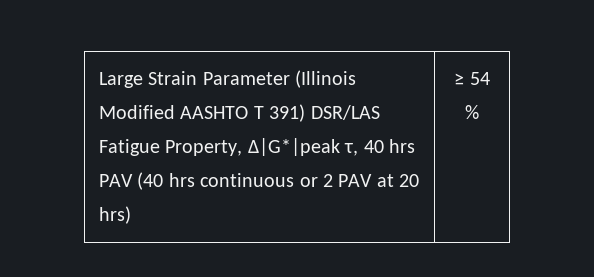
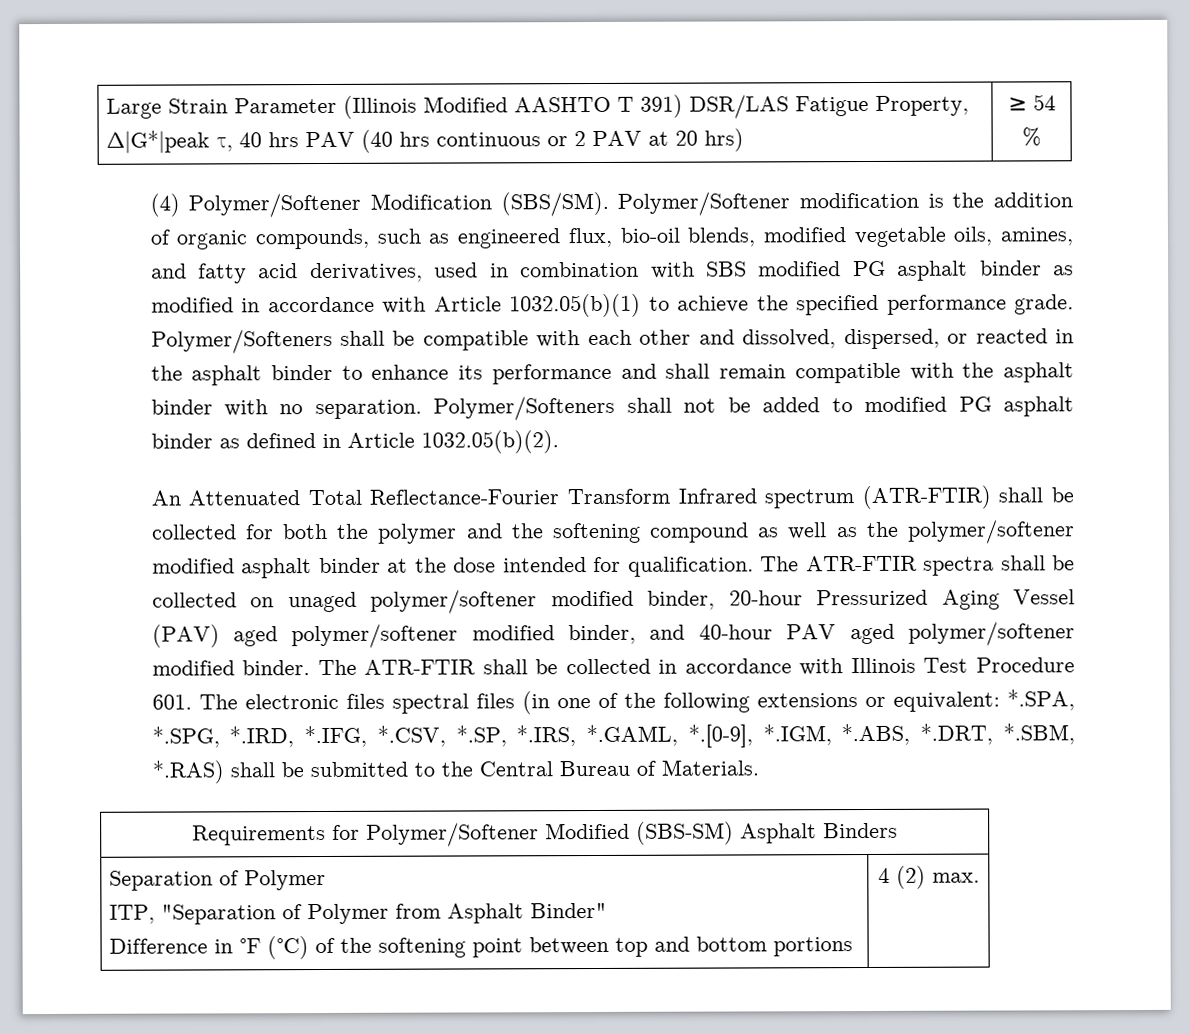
(479, 112) none -> [149,191,1074,218] [149,226,1074,250] [150,260,1075,284] [150,293,1074,318] [150,328,1074,354] [150,362,1074,386] [150,395,1074,421] [150,430,559,454] [150,485,1074,510] [151,519,1075,544] [151,555,1076,579] [151,589,1076,614] [151,621,1076,649] [151,657,1075,676] [151,689,1076,715] [151,723,1075,748] [151,759,759,784] [192,821,898,847] [108,869,326,891] [108,902,607,925] [108,936,853,960] [877,865,980,889] // (4) Polymer/Softener Modification (SBS/SM). Polymer/Softener modification is the addition of organic compounds, such as engineered flux, bio-oil blends, modified vegetable oils, amines, and fatty acid derivatives, used in combination with SBS modified PG asphalt binder as modified in accordance with Article 1032.05(b)(1) to achieve the specified performance grade. Polymer/Softeners shall be compatible with each other and dissolved, dispersed, or reacted in the asphalt binder to enhance its performance and shall remain compatible with the asphalt binder with no separation. Polymer/Softeners shall not be added to modified PG asphalt binder as defined in Article 1032.05(b)(2). // An Attenuated Total Reflectance-Fourier Transform Infrared spectrum (ATR-FTIR) shall be collected for both the polymer and the softening compound as well as the polymer/softener modified asphalt binder at the dose intended for qualification. The ATR-FTIR spectra shall be collected on unaged polymer/softener modified binder, 20-hour Pressurized Aging Vessel (PAV) aged polymer/softener modified binder, and 40-hour PAV aged polymer/softener modified binder. The ATR-FTIR shall be collected in accordance with Illinois Test Procedure 601. The electronic files spectral files (in one of the following extensions or equivalent: *.SPA, *.SPG, *.IRD, *.IFG, *.CSV, *.SP, *.IRS, *.GAML, *.[0-9], *.IGM, *.ABS, *.DRT, *.SBM, *.RAS) shall be submitted to the Central Bureau of Materials. // Requirements for Polymer/Softener Modified (SBS-SM) Asphalt Binders // Separation of Polymer // ITP, "Separation of Polymer from Asphalt Binder" // Difference in °F (°C) of the softening point between top and bottom portions | 4 (2) max.

